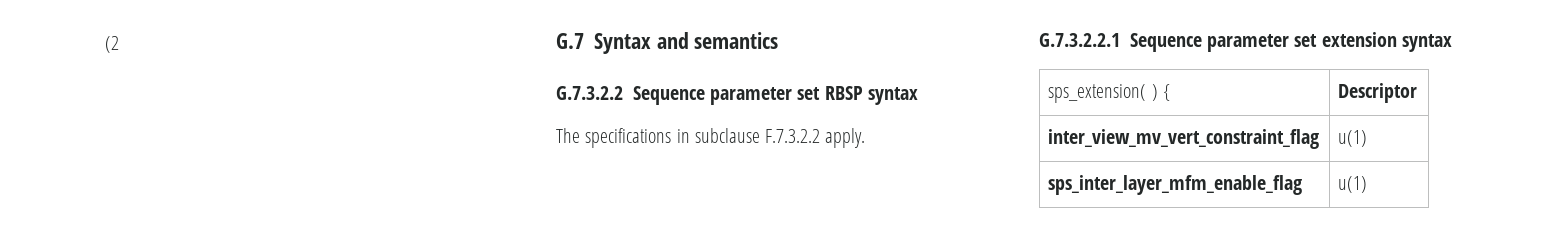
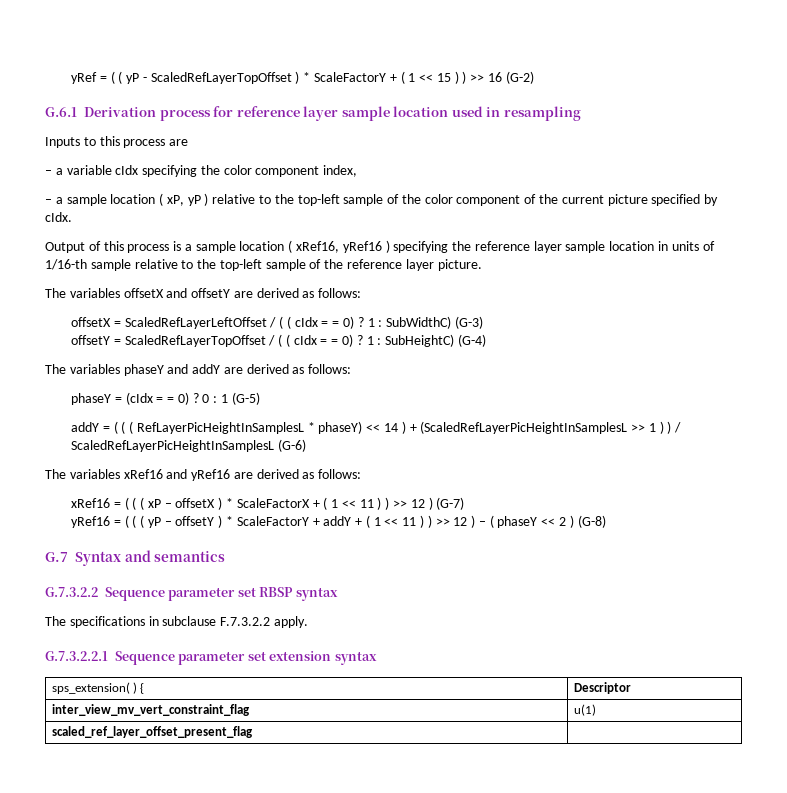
[104,36,119,53] (2 -> [70,71,534,84] [45,106,581,121] [45,136,189,148] [45,165,358,177] [45,193,719,206] [45,212,72,222] [45,240,715,253] [45,259,482,271] [45,288,362,298] [70,316,483,329] [70,334,486,347] [45,364,352,376] [70,392,260,405] [70,421,682,434] [70,439,306,452] [45,469,362,481] [70,497,465,510] [70,515,606,528] yRef = ( ( yP - ScaledRefLayerTopOffset ) * ScaleFactorY + ( 1 << 15 ) ) >> 16 (G-2) // G.6.1 Derivation process for reference layer sample location used in resampling // Inputs to this process are // – a variable cIdx specifying the color component index, // – a sample location ( xP, yP ) relative to the top-left sample of the color component of the current picture specified by cIdx. // Output of this process is a sample location ( xRef16, yRef16 ) specifying the reference layer sample location in units of 1/16-th sample relative to the top-left sample of the reference layer picture. // The variables offsetX and offsetY are derived as follows: // offsetX = ScaledRefLayerLeftOffset / ( ( cIdx = = 0) ? 1 : SubWidthC) (G-3) // offsetY = ScaledRefLayerTopOffset / ( ( cIdx = = 0) ? 1 : SubHeightC) (G-4) // The variables phaseY and addY are derived as follows: // phaseY = (cIdx = = 0) ? 0 : 1 (G-5) // addY = ( ( ( RefLayerPicHeightInSamplesL * phaseY) << 14 ) + (ScaledRefLayerPicHeightInSamplesL >> 1 ) ) / ScaledRefLayerPicHeightInSamplesL (G-6) // The variables xRef16 and yRef16 are derived as follows: // xRef16 = ( ( ( xP – offsetX ) * ScaleFactorX + ( 1 << 11 ) ) >> 12 ) (G-7) // yRef16 = ( ( ( yP – offsetY ) * ScaleFactorY + addY + ( 1 << 11 ) ) >> 12 ) – ( phaseY << 2 ) (G-8)
[1048,175,1303,195] [1338,176,1368,193] sps_inter_layer_mfm_enable_flag | u(1) -> [51,726,253,738] scaled_ref_layer_offset_present_flag |

